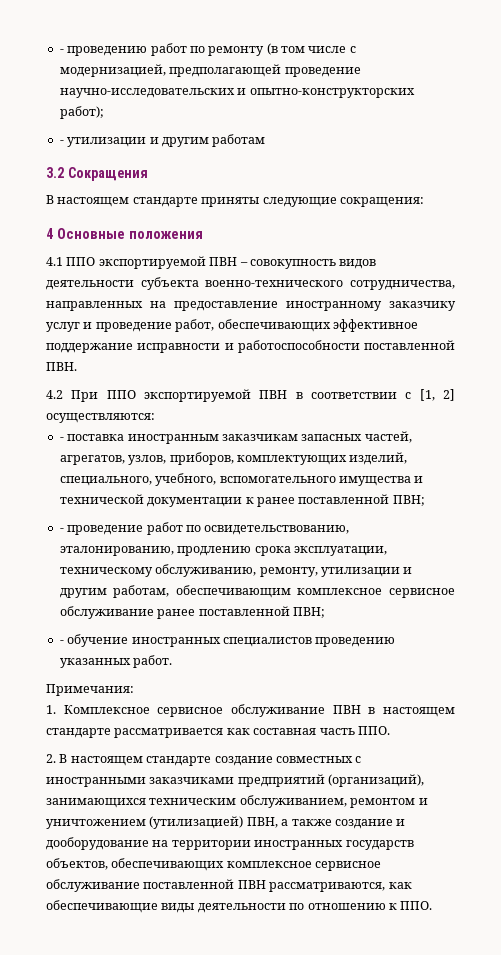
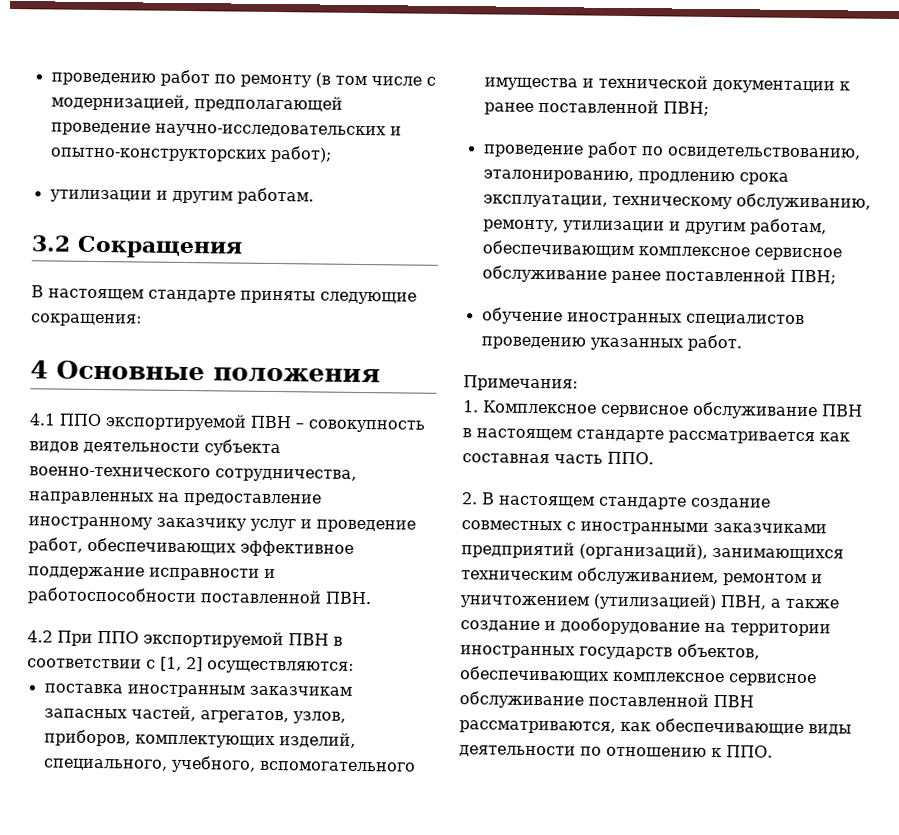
[59,49,64,53] - -> (50, 79) none
[59,134,266,147] - утилизации и другим работам -> [49,187,314,205] утилизации и другим работам.
[59,437,64,441] - -> (354, 667) none
[59,528,64,532] - -> (709, 108) none
[59,640,64,644] - -> (836, 277) none

